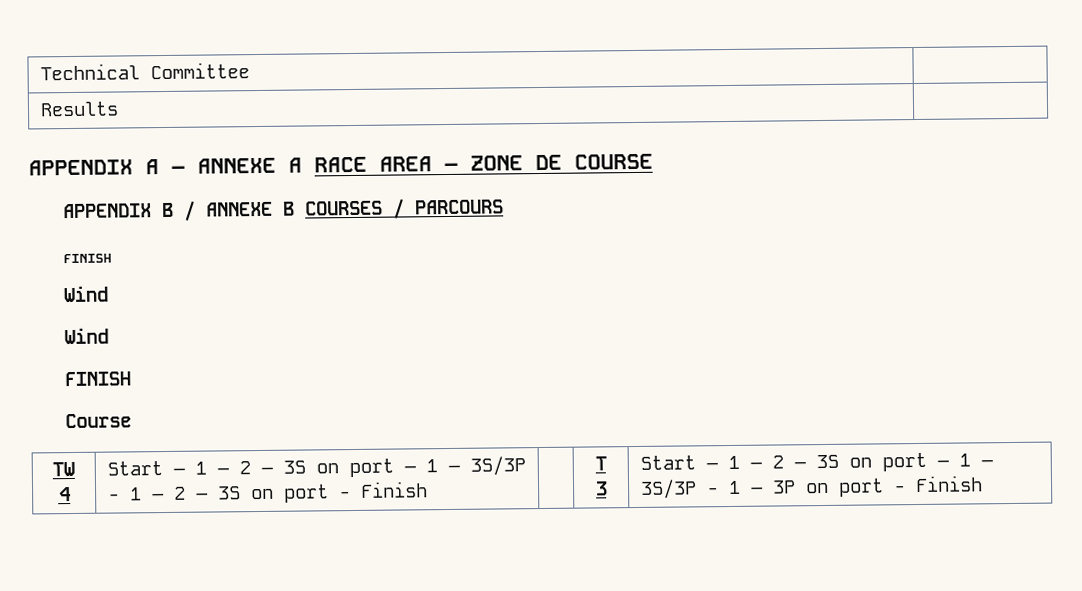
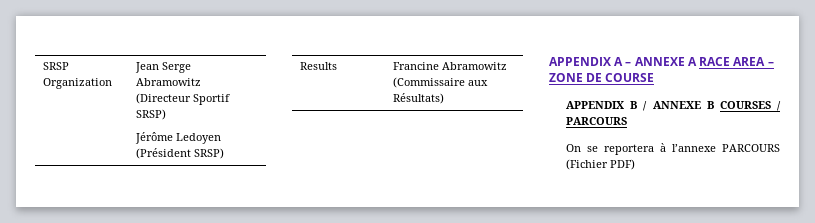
[39,62,250,81] [39,101,119,117] Technical Committee | // Results | -> [43,62,70,70] [43,78,113,89] [135,62,192,73] [136,78,202,86] [136,93,231,105] [136,109,167,120] [135,132,222,144] [136,148,225,159] [300,62,338,70] [393,62,508,70] [393,77,489,88] [393,93,445,104] SRSP Organization | Jean Serge Abramowitz (Directeur Sportif SRSP) // Jérôme Ledoyen (Président SRSP) // Results | Francine Abramowitz (Commissaire aux Résultats)
[62,253,112,264] [62,285,109,303] [63,327,109,345] [63,371,131,387] [64,413,132,429] [52,461,75,477] [58,487,71,502] [106,456,526,478] [107,481,428,503] [594,456,607,471] [594,481,608,496] [639,452,994,472] [639,475,983,499] FINISH // Wind // Wind // FINISH // Course // TW 4 | Start – 1 – 2 – 3S on port – 1 – 3S/3P - 1 – 2 – 3S on port - Finish | | T 3 | Start – 1 – 2 – 3S on port – 1 – 3S/3P - 1 – 3P on port - Finish -> [566,143,780,155] [566,159,636,170] On se reportera à l’annexe PARCOURS (Fichier PDF)

